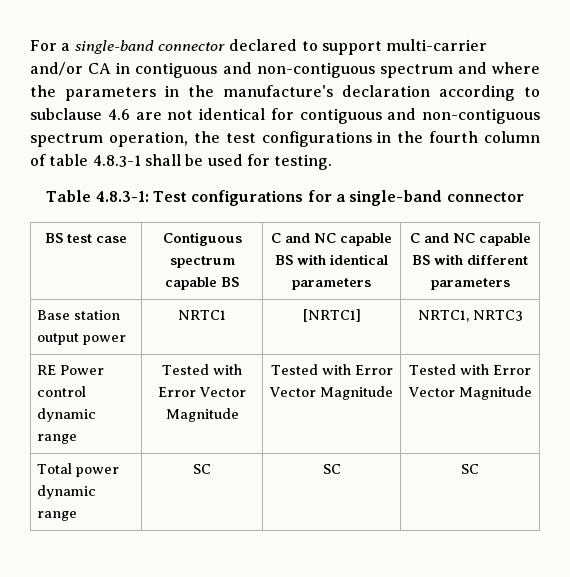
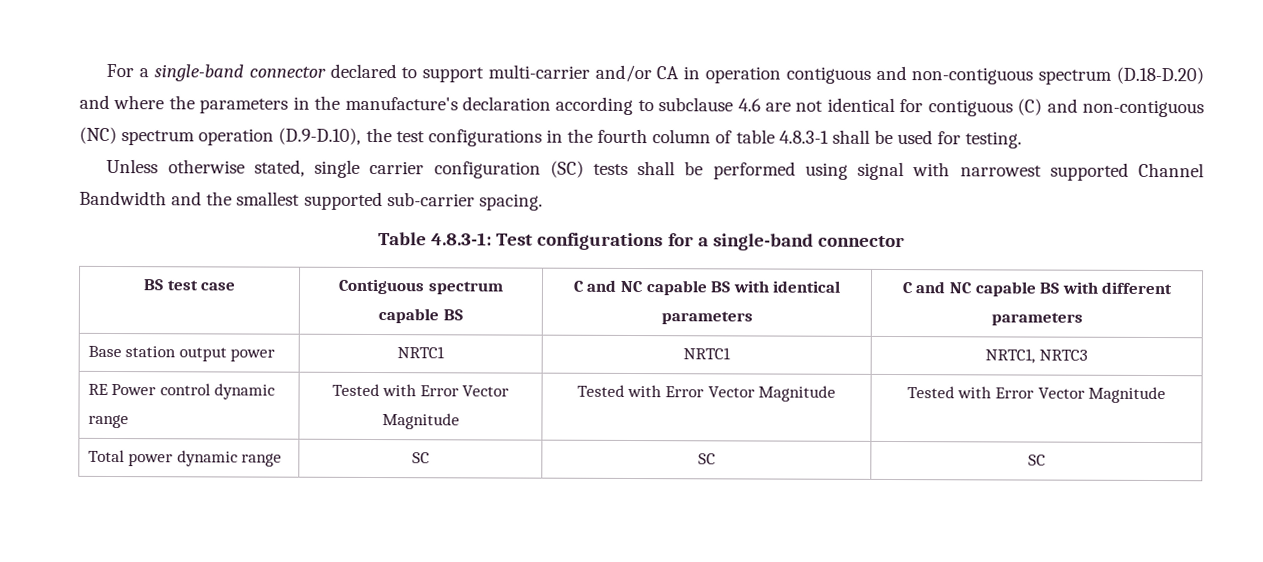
[135,62,453,78] contiguous and non-contiguous spectrum -> [705,65,1205,85] operation contiguous and non-contiguous spectrum (D.18-D.20)
[387,108,540,124] [30,131,188,147] and non-contiguous spectrum operation, -> [1017,98,1205,118] [79,126,362,146] (C) and non-contiguous (NC) spectrum operation (D.9-D.10),
(333, 162) none -> [106,158,1205,181] [79,190,543,211] // Unless otherwise stated, single carrier configuration (SC) tests shall be performed using signal with narrowest supported Channel Bandwidth and the smallest supported sub-carrier spacing.
[302,309,361,322] [NRTC1] -> [683,347,731,360] NRTC1

